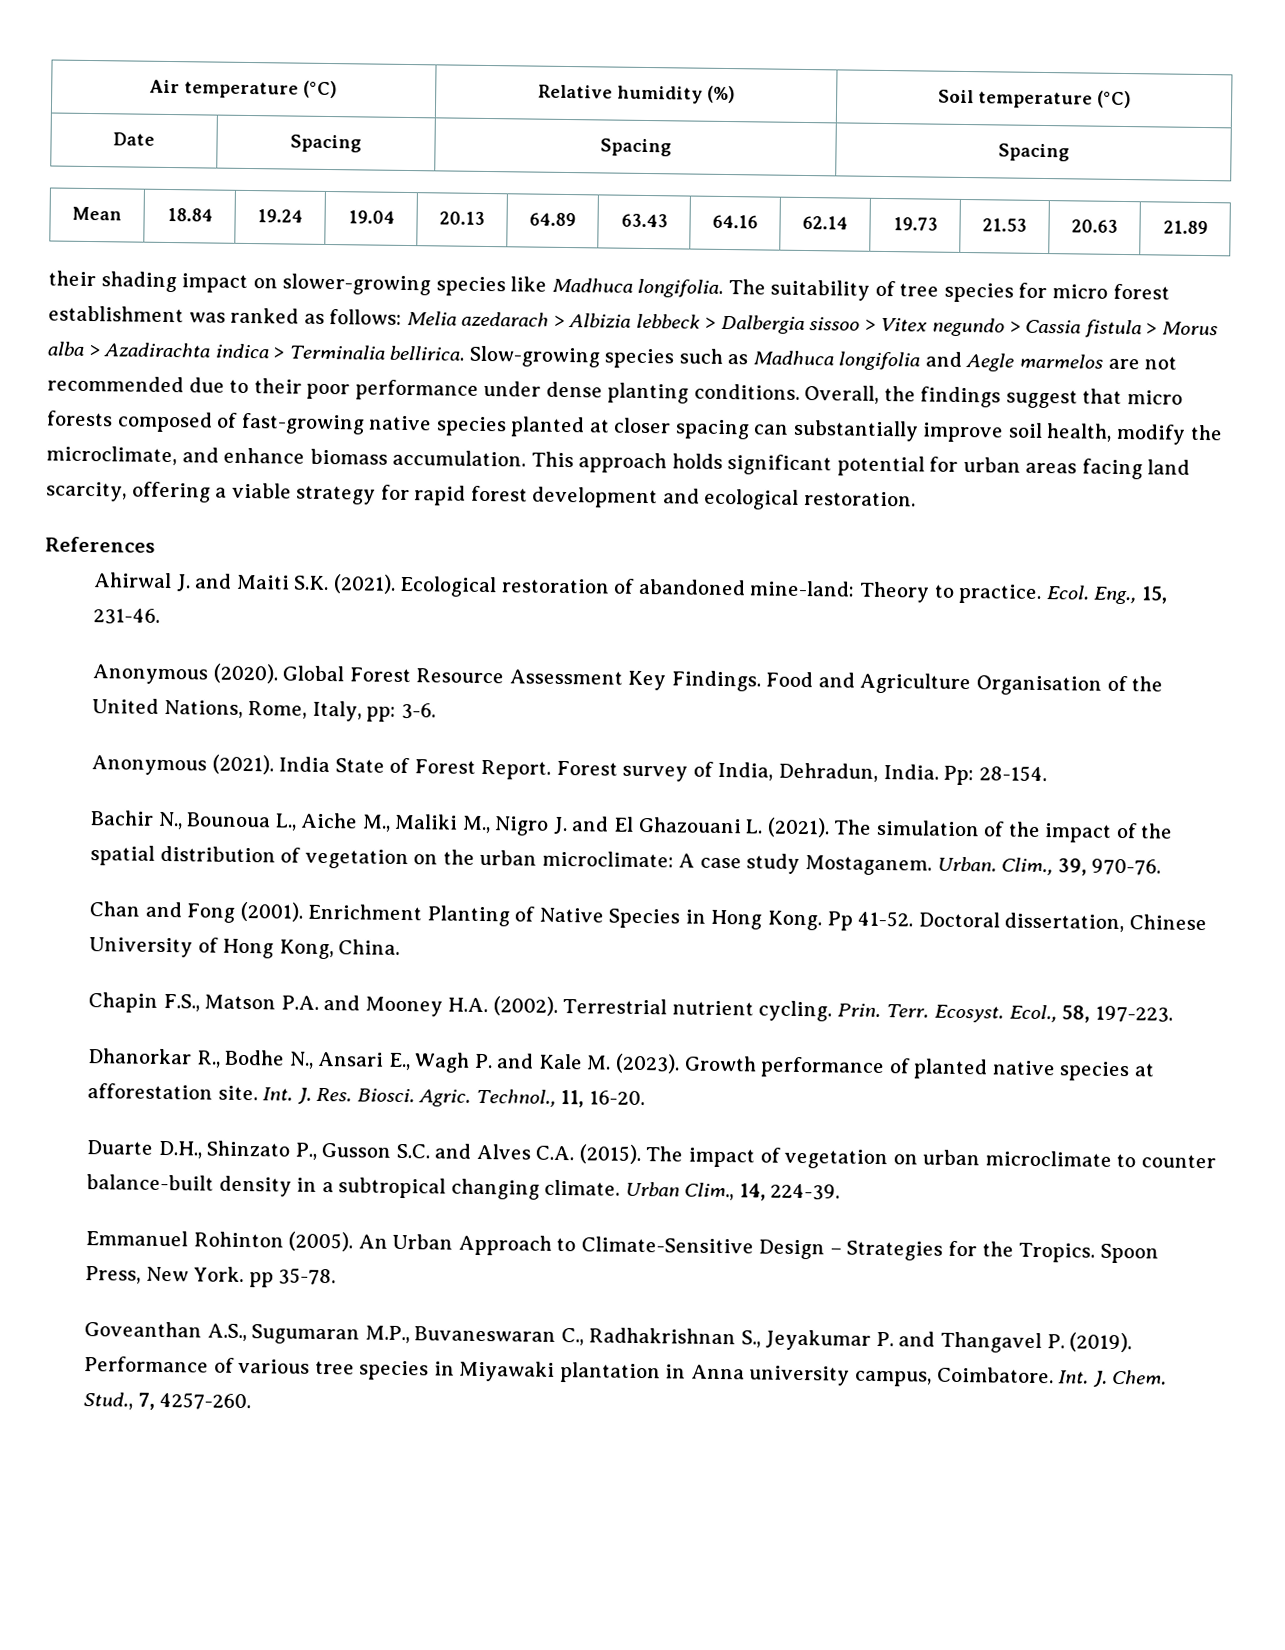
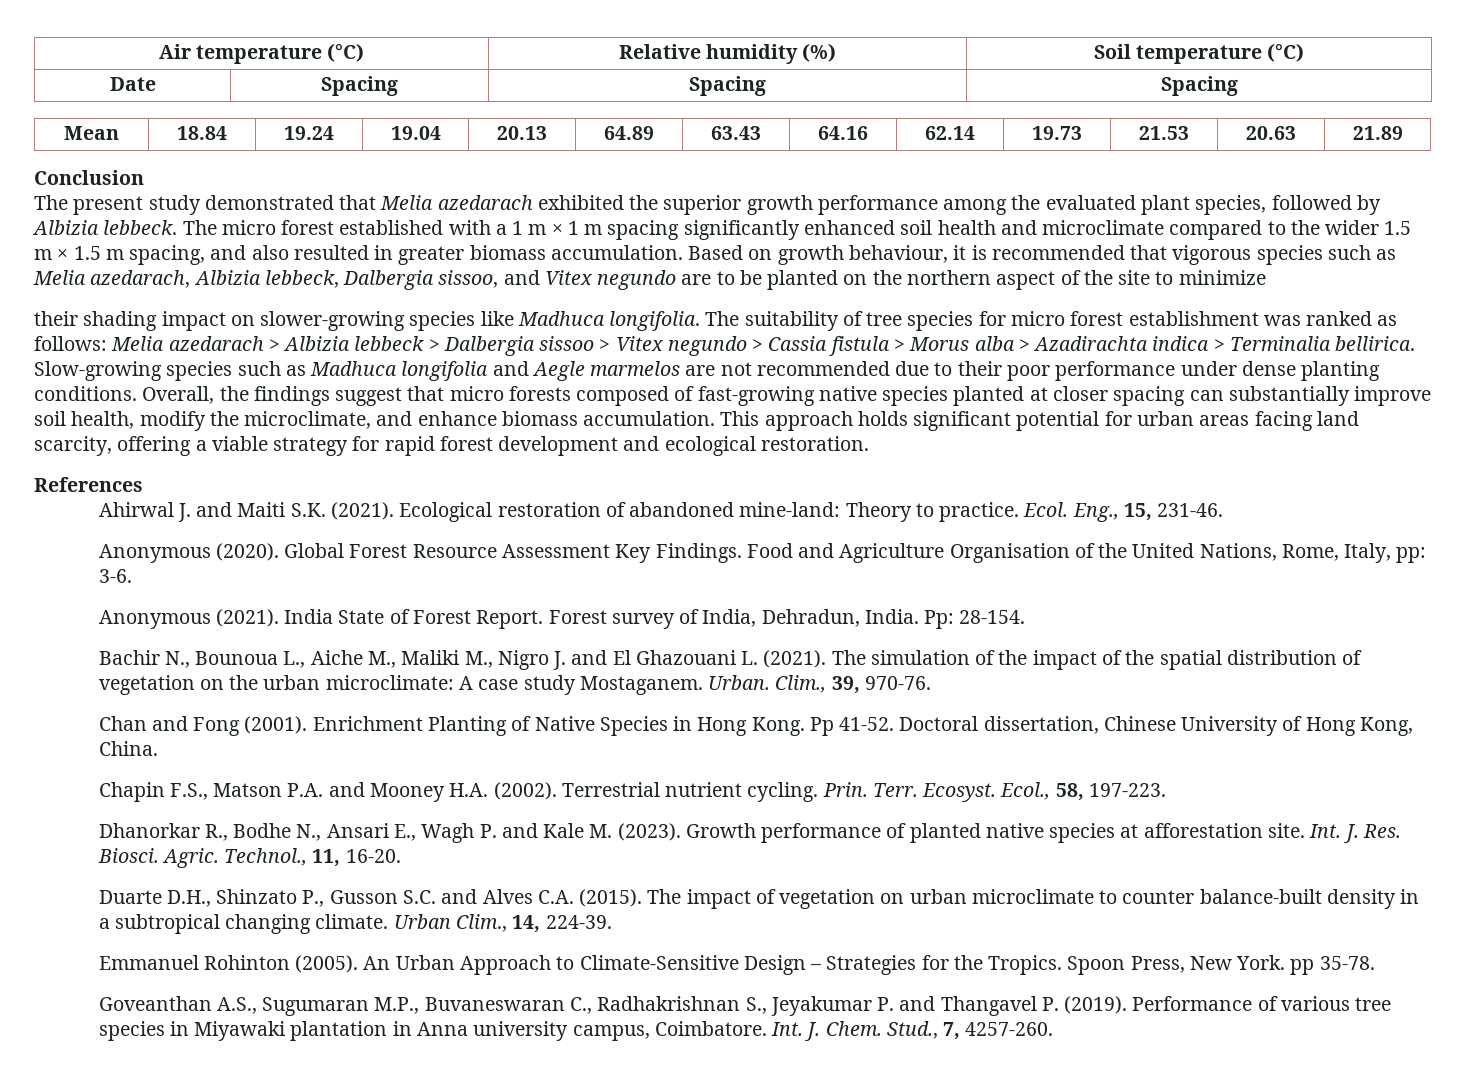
(1208, 227) none -> [34,170,144,185] [34,195,1381,215] [32,220,1412,240] [34,245,1397,265] [33,270,1266,290] // Conclusion // The present study demonstrated that Melia azedarach exhibited the superior growth performance among the evaluated plant species, followed by Albizia lebbeck. The micro forest established with a 1 m × 1 m spacing significantly enhanced soil health and microclimate compared to the wider 1.5 m × 1.5 m spacing, and also resulted in greater biomass accumulation. Based on growth behaviour, it is recommended that vigorous species such as Melia azedarach, Albizia lebbeck, Dalbergia sissoo, and Vitex negundo are to be planted on the northern aspect of the site to minimize

